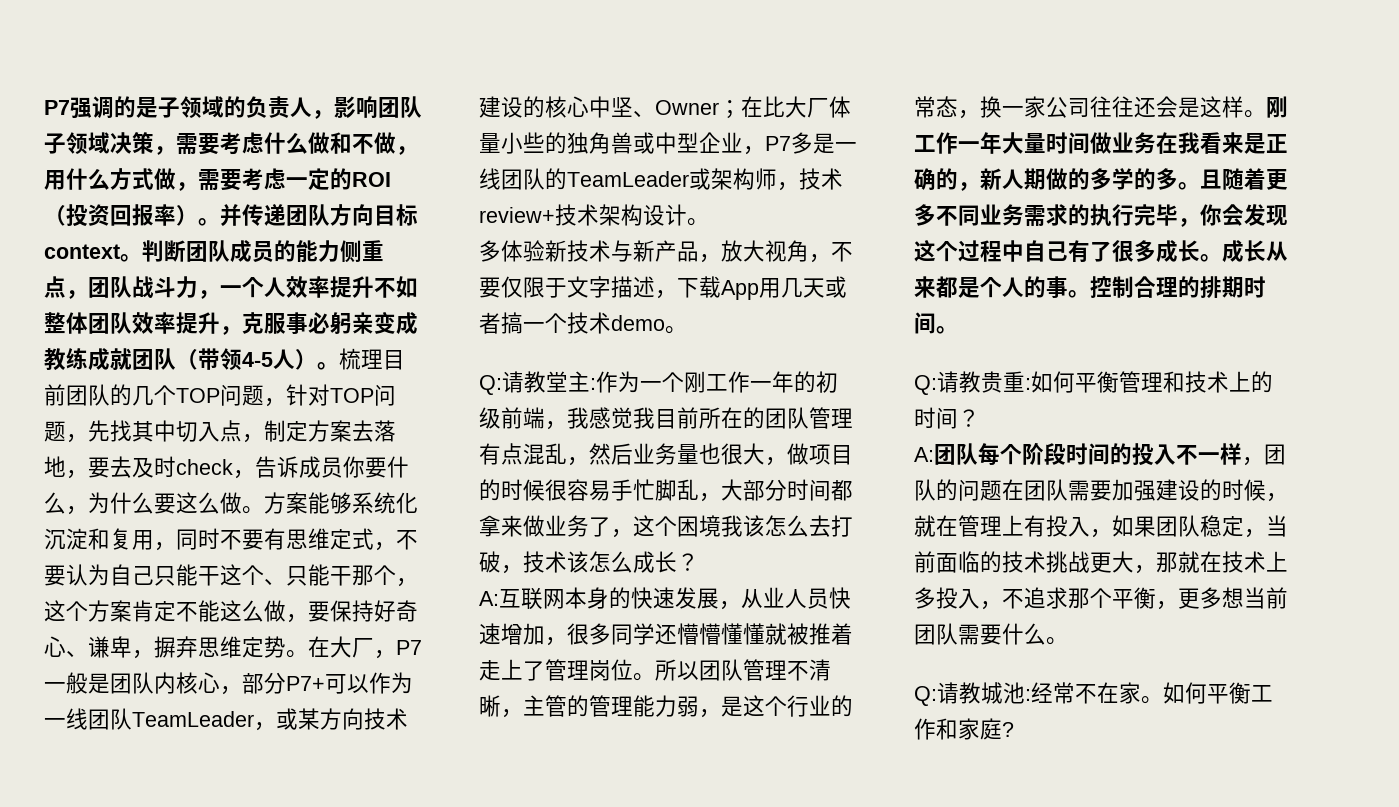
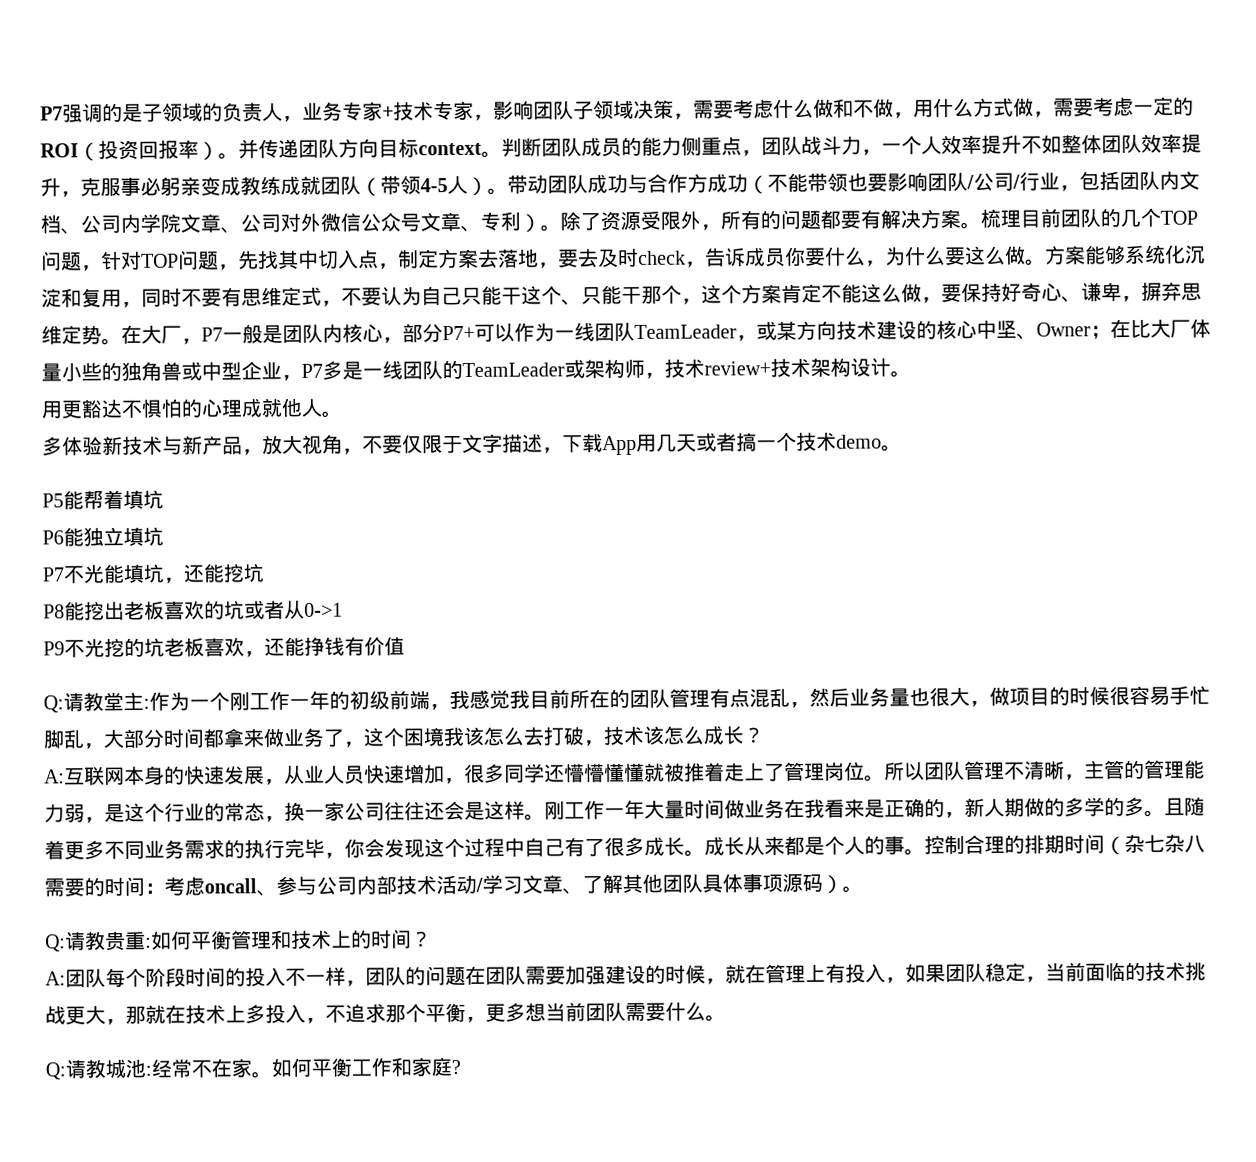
(334, 114) none -> [302,100,494,121] 业务专家+技术专家，
(339, 366) none -> [507,170,1200,195] [40,209,981,235] 带动团队成功与合作方成功（不能带领也要影响团队/公司/行业，包括团队内文档、公司内学院文章、公司对外微信公众号文章、专利）。除了资源受限外，所有的问题都要有解决方案。
(709, 222) none -> [41,397,343,419] // 用更豁达不惧怕的心理成就他人。
(687, 330) none -> [42,489,164,510] [42,526,164,547] [42,563,265,584] [43,599,343,621] [43,636,405,658] // P5能帮着填坑 // P6能独立填坑 // P7不光能填坑，还能挖坑 // P8能挖出老板喜欢的坑或者从0->1 // P9不光挖的坑老板喜欢，还能挣钱有价值
(936, 323) none -> [1104,833,1205,856] [44,873,843,897] （杂七杂八需要的时间：考虑oncall、参与公司内部技术活动/学习文章、了解其他团队具体事项源码）

